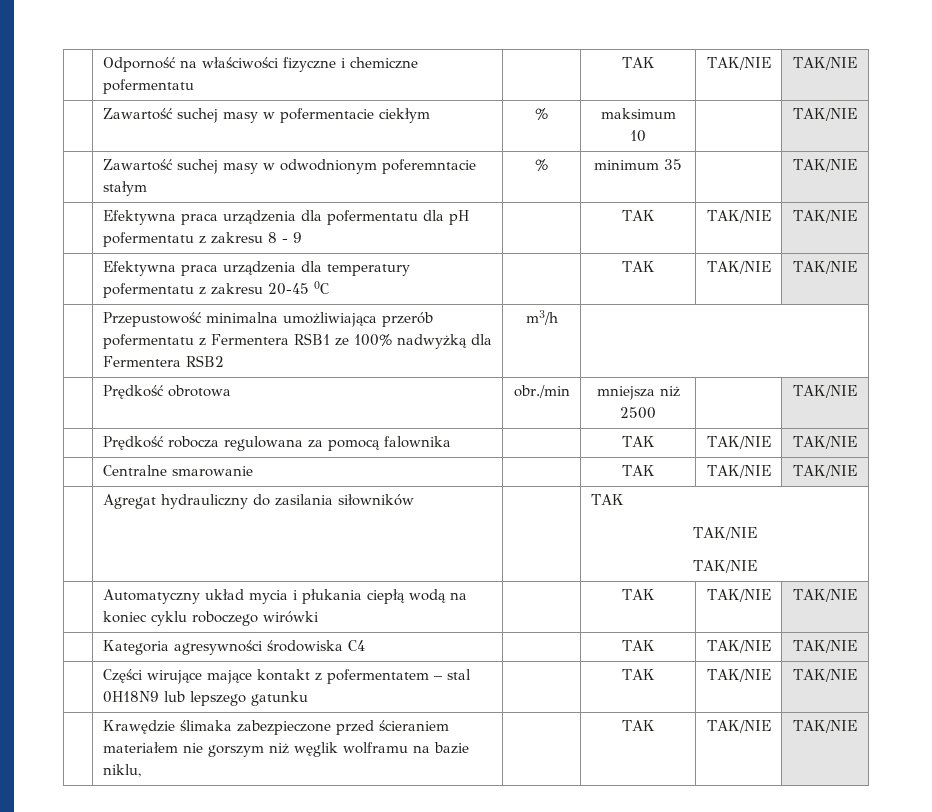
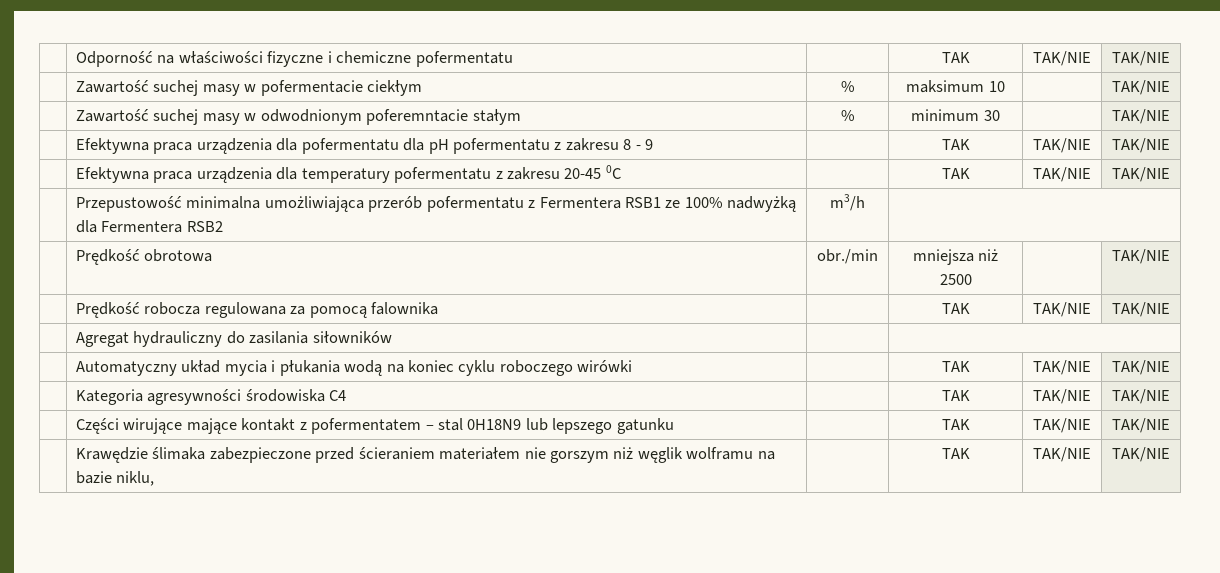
[664,159,682,170] 35 -> [983,110,1000,121] 30
[102,465,253,477] [621,465,655,476] [706,465,771,478] [793,465,858,478] // | Centralne smarowanie | | TAK | TAK/NIE | TAK/NIE -> (1170, 309) none
[590,494,624,505] [692,527,757,540] [692,560,757,573] TAK // TAK/NIE // TAK/NIE -> (392, 337) none
[366,589,405,604] ciepłą -> (340, 368) none

